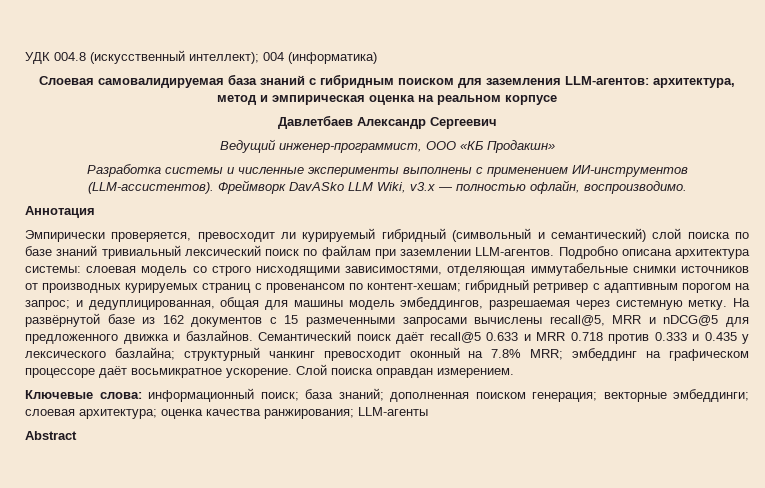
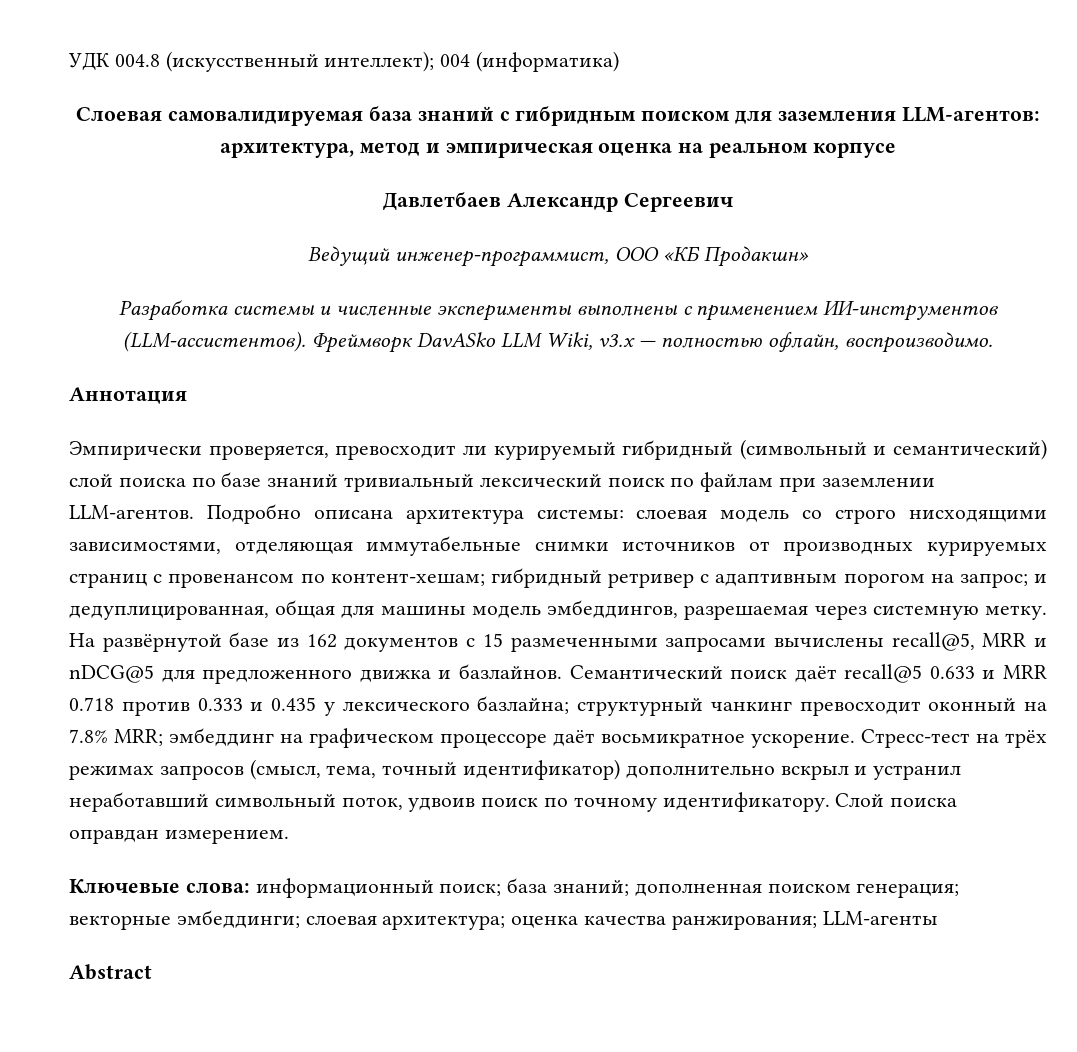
(292, 373) none -> [861,729,1047,748] [69,759,962,780] [69,792,830,812] Стресс-тест на трёх режимах запросов (смысл, тема, точный идентификатор) дополнительно вскрыл и устранил неработавший символьный поток, удвоив поиск по точному идентификатору.

